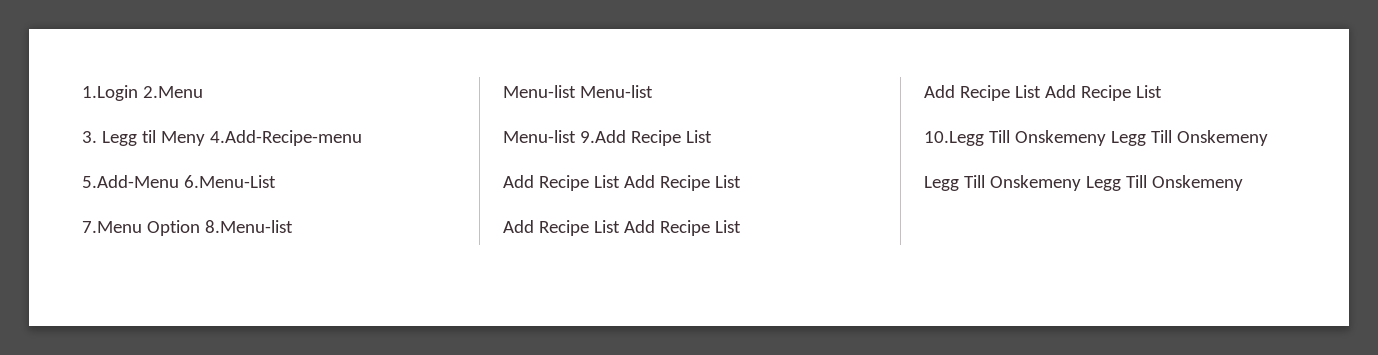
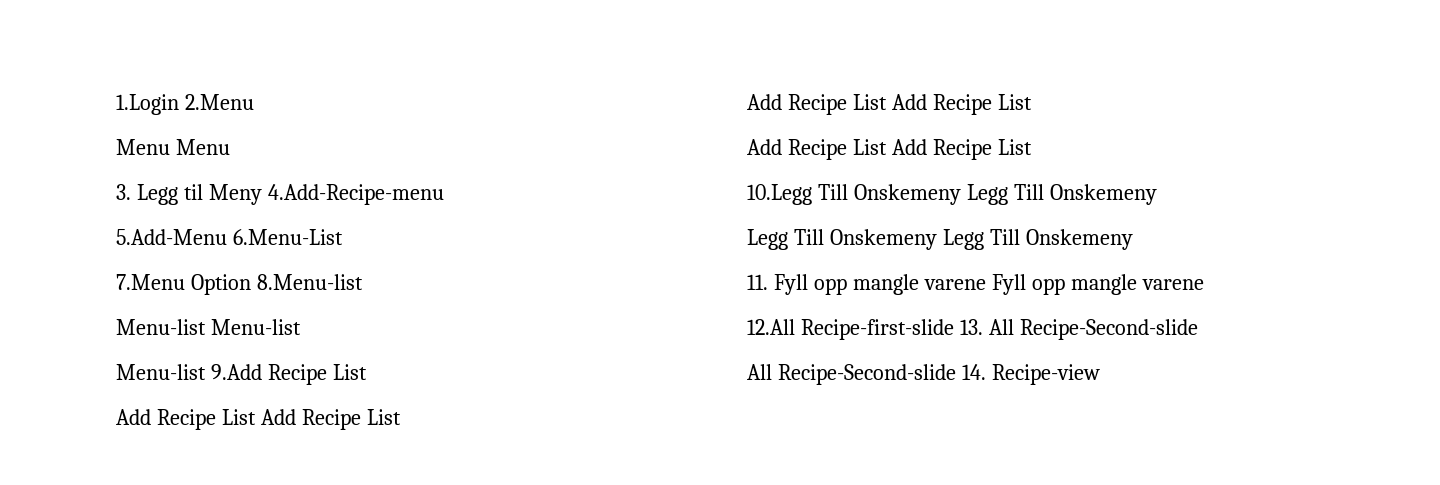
(203, 92) none -> [116,139,230,155] // Menu Menu
(1243, 183) none -> [747,274,1204,295] [747,319,1198,340] [747,364,1100,385] // 11. Fyll opp mangle varene Fyll opp mangle varene // 12.All Recipe-first-slide 13. All Recipe-Second-slide // All Recipe-Second-slide 14. Recipe-view

